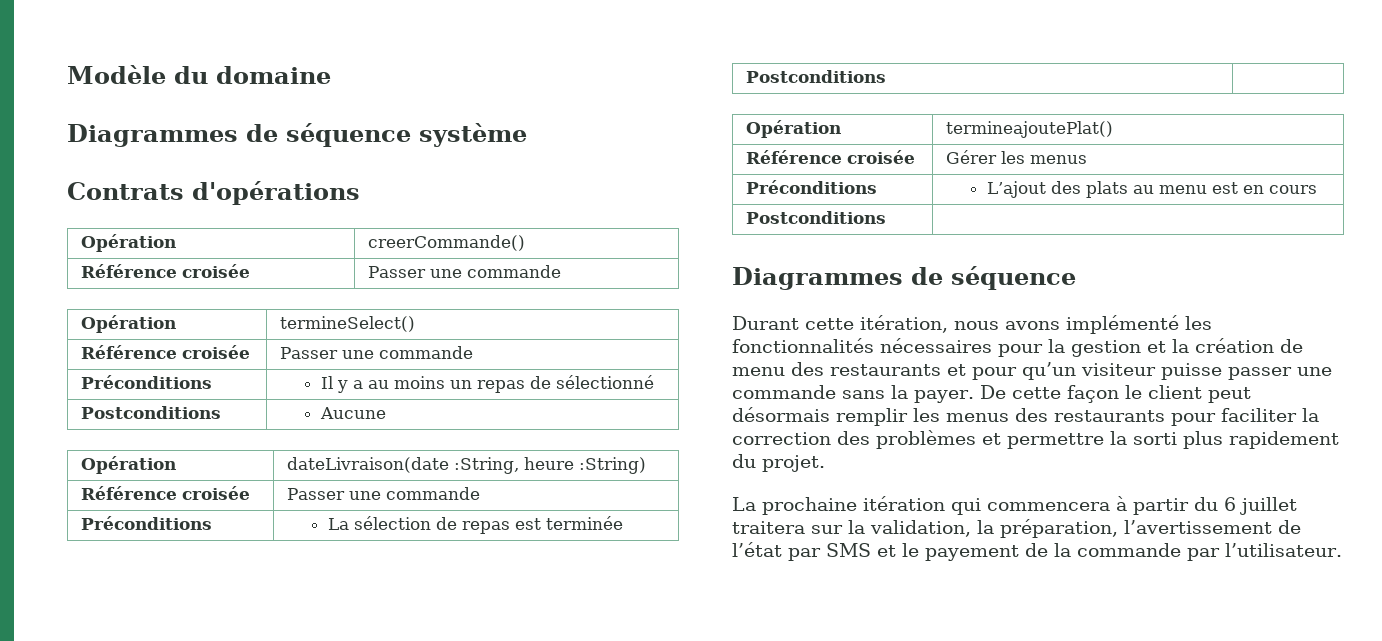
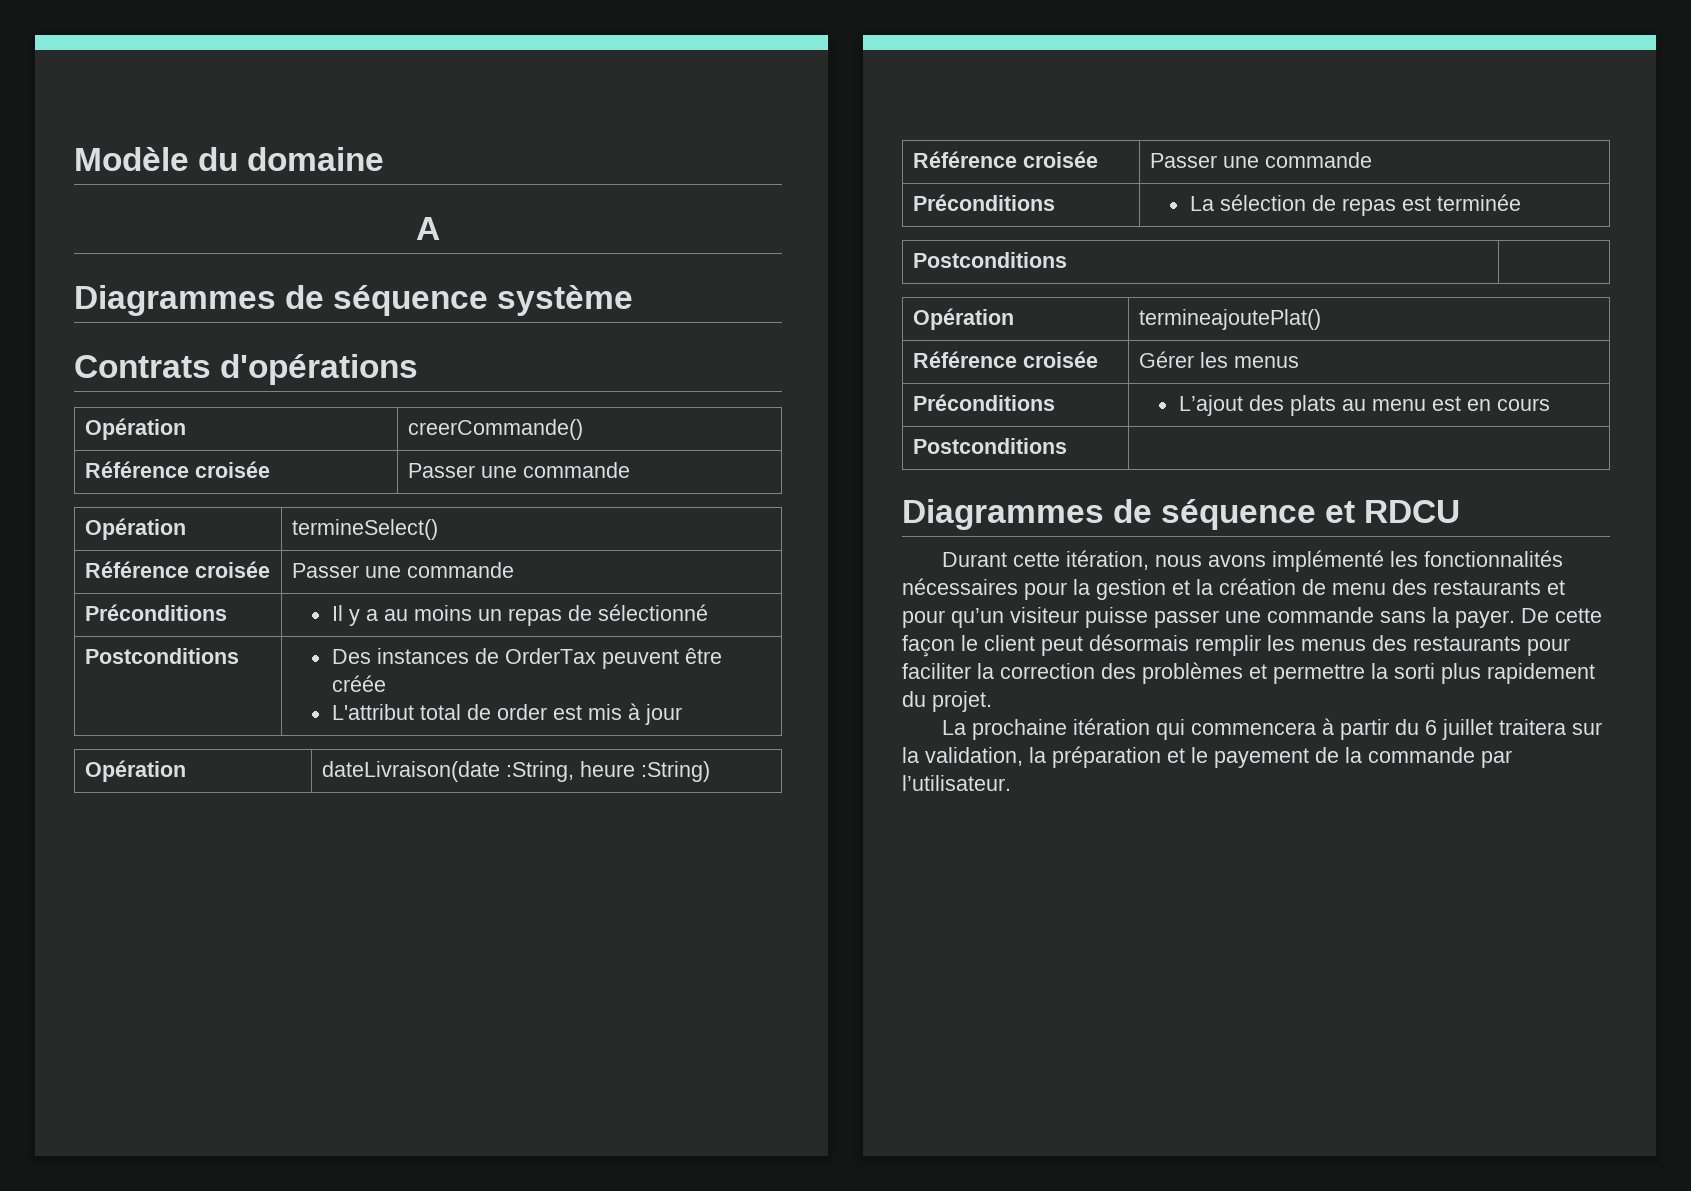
(331, 75) none -> [416,217,440,240] // A
[319,407,386,419] Aucune -> [331,648,722,669] [331,675,386,692] [331,703,682,725] Des instances de OrderTax peuvent être créée // L'attribut total de order est mis à jour
(1076, 278) none -> [1325,500,1461,523] et RDCU
[1000,519,1301,538] [732,542,871,561] préparation, l’avertissement de l’état par SMS -> [1052,746,1161,768] préparation

